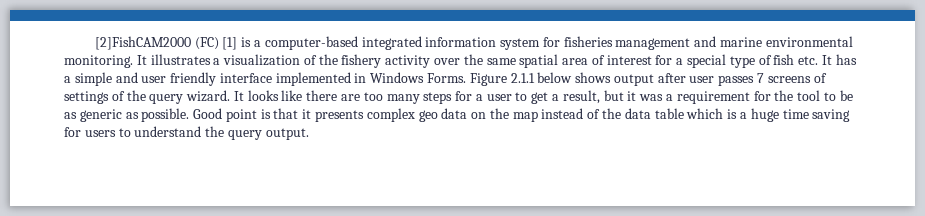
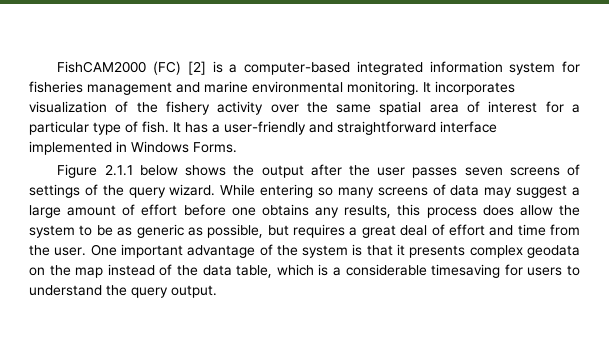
[94,36,238,50] [2]FishCAM2000 (FC) [1] -> [57,61,206,75] FishCAM2000 (FC) [2]
[150,54,221,65] illustrates a -> [435,81,515,95] incorporates
[687,54,727,68] special -> [29,121,89,135] particular
[773,54,819,65] fish etc. -> [142,121,169,133] fish.
[74,72,217,86] simple and user friendly -> [224,121,436,135] user-friendly and straightforward
(467, 78) none -> (237, 147) //
(612, 77) none -> [233,165,255,176] the
(686, 78) none -> [348,165,370,176] the
[757,73,765,83] 7 -> [464,167,503,176] seven
[233,90,821,104] It looks like there are too many steps for a user to get a result, but it was a requirement for the tool -> [220,184,580,198] [29,204,580,218] [29,225,75,238] While entering so many screens of data may suggest a large amount of effort before one obtains any results, this process does allow the system
[141,108,257,122] possible. Good point -> [207,224,580,238] [29,244,349,258] possible, but requires a great deal of effort and time from the user. One important advantage of the system
[418,108,468,122] geo data -> [527,245,581,258] geodata
[654,108,684,119] table -> [236,265,273,278] table,
[750,108,851,122] huge time saving -> [345,264,501,278] considerable timesaving

